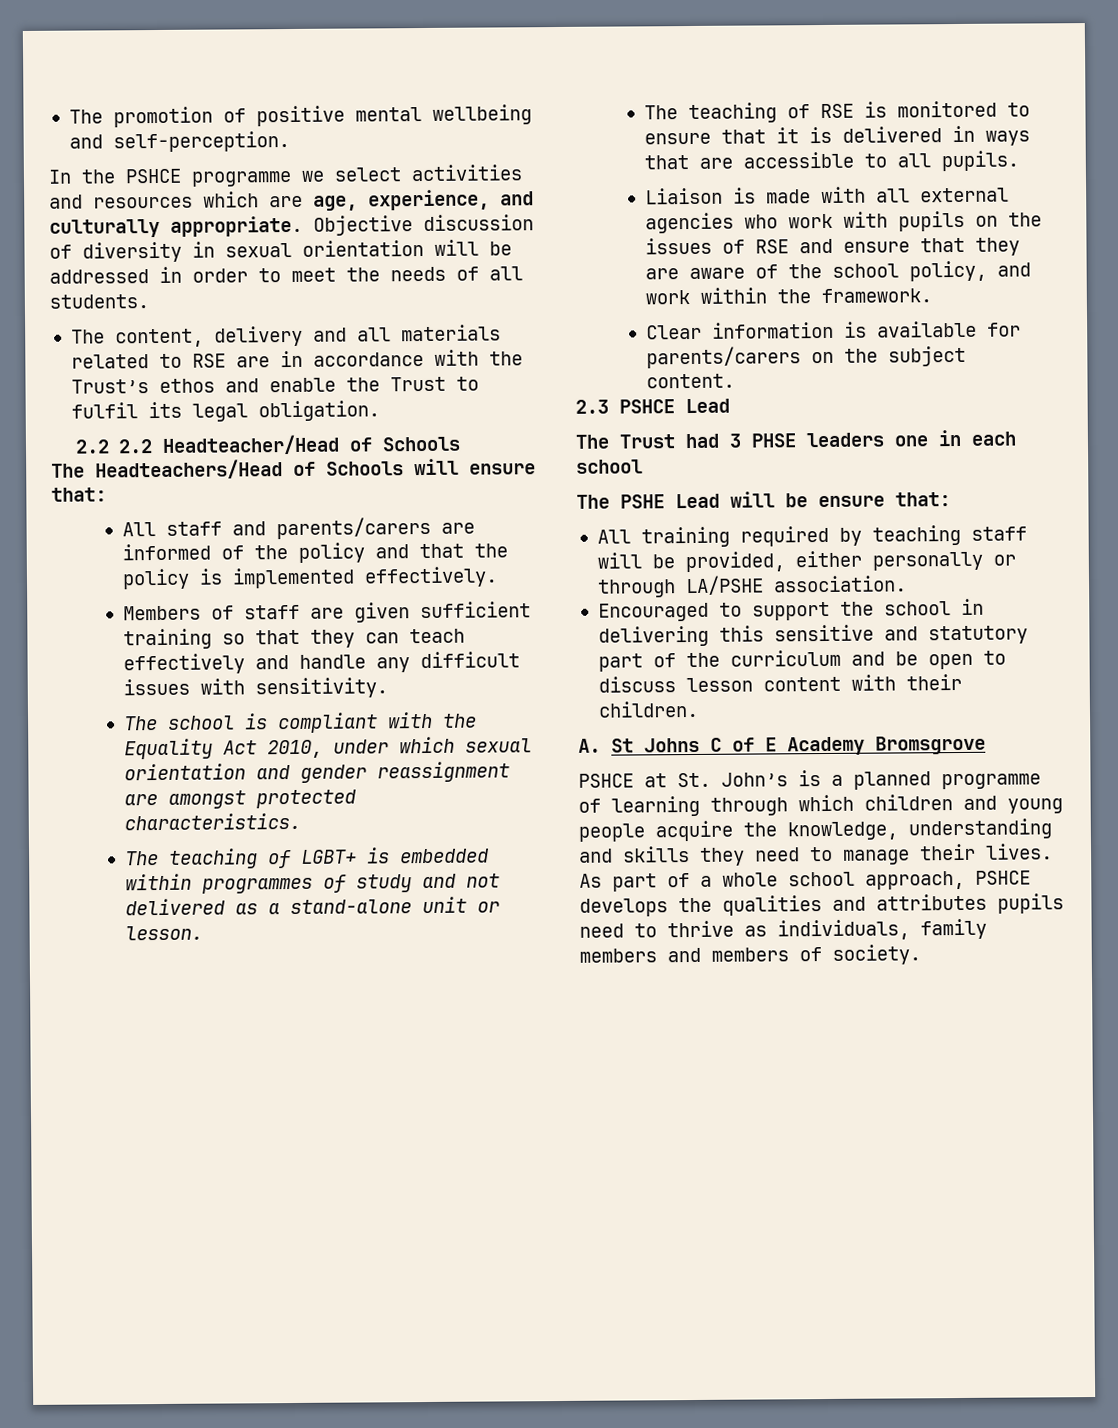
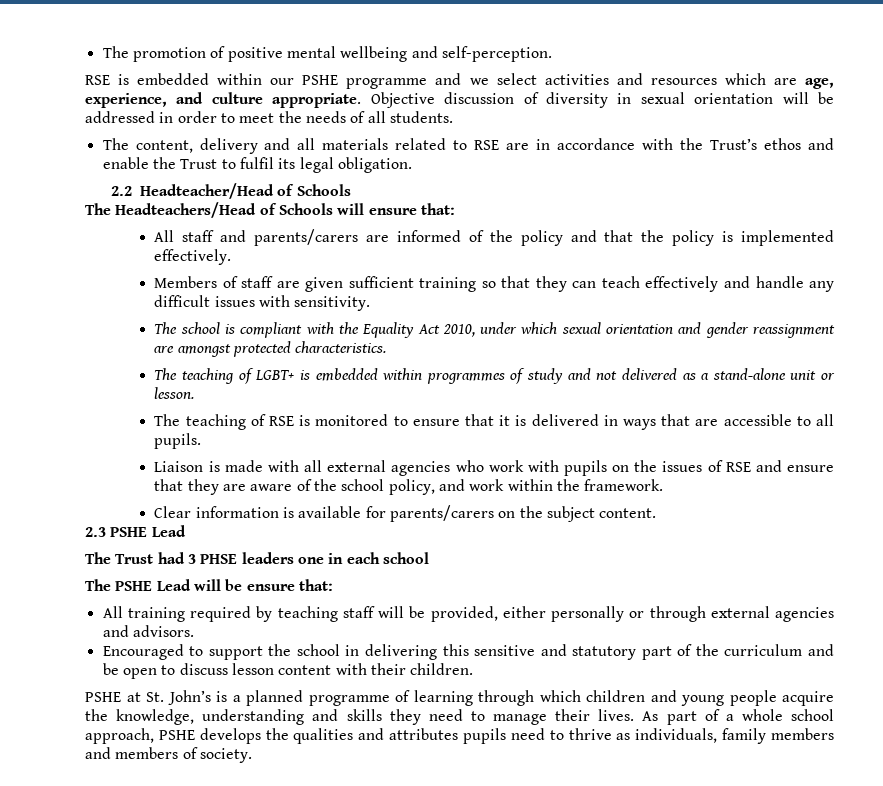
[48,168,292,187] In the PSHCE programme -> [85,73,462,89] RSE is embedded within our PSHE programme and
[49,218,160,238] culturally -> [211,92,263,104] culture
[117,439,153,454] 2.2 -> (132, 191) none
[619,399,675,414] PSHCE -> [110,527,148,537] PSHE
[684,575,907,596] LA/PSHE association. -> [710,606,834,622] [102,625,194,637] external agencies and advisors.
[578,735,986,756] [578,773,634,788] A. St Johns C of E Academy Bromsgrove // PSHCE -> [85,692,121,702] PSHE
[975,870,1031,885] PSHCE -> [158,730,195,740] PSHE

